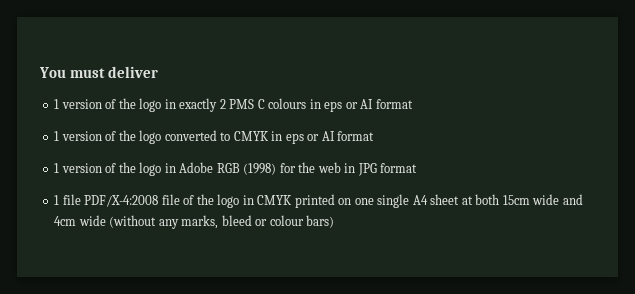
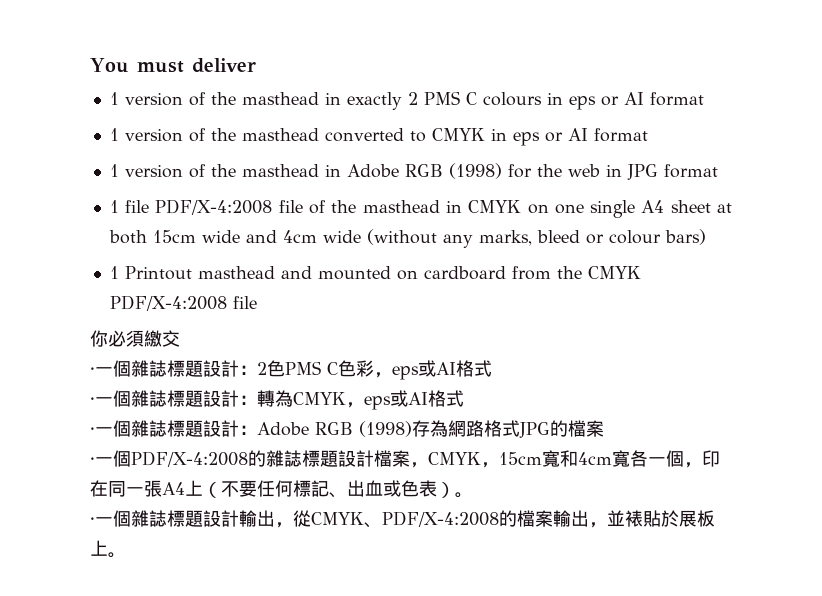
[139,98,162,112] logo -> [241,92,319,105] masthead
[139,130,162,144] logo -> [241,128,319,141] masthead
[139,162,162,176] logo -> [241,164,319,177] masthead
[217,194,240,208] logo -> [362,200,440,213] masthead
[294,194,335,208] printed -> (522, 206) none
(335, 221) none -> [109,266,641,280] [109,295,257,311] [90,330,180,347] [90,360,492,380] [90,390,464,410] [90,420,604,438] [90,450,720,468] [90,480,473,498] [90,510,715,528] [90,540,126,558] // 1 Printout masthead and mounted on cardboard from the CMYK PDF/X-4:2008 file // 你必須繳交 // ‧一個雜誌標題設計：2色PMS C色彩，eps或AI格式 // ‧一個雜誌標題設計：轉為CMYK，eps或AI格式 // ‧一個雜誌標題設計：Adobe RGB (1998)存為網路格式JPG的檔案 // ‧一個PDF/X-4:2008的雜誌標題設計檔案，CMYK，15cm寬和4cm寬各一個，印在同一張A4上（不要任何標記、出血或色表）。 // ‧一個雜誌標題設計輸出，從CMYK、PDF/X-4:2008的檔案輸出，並裱貼於展板上。

